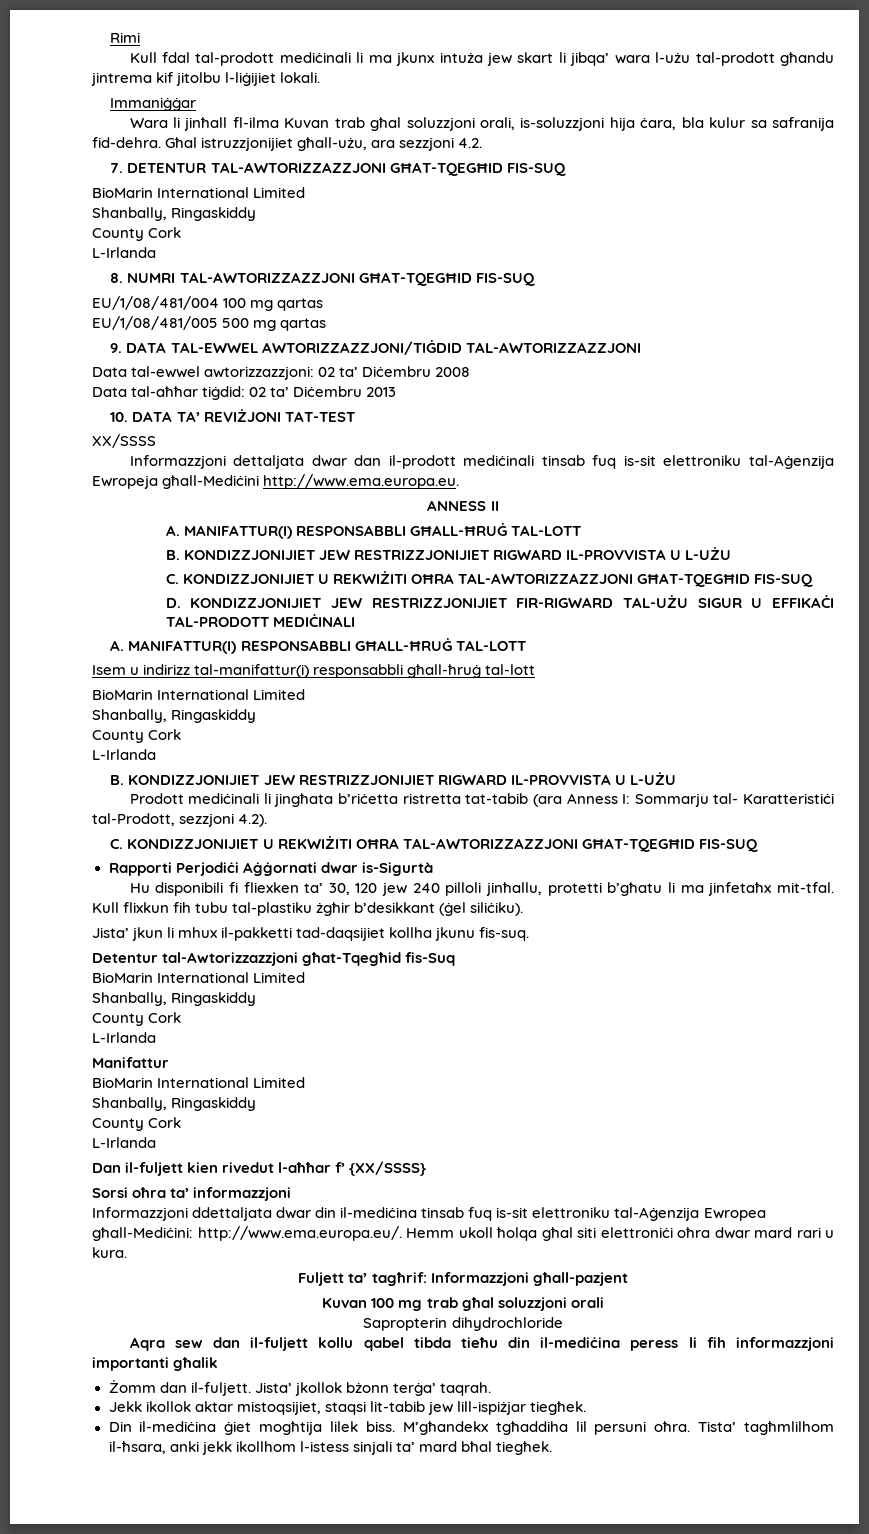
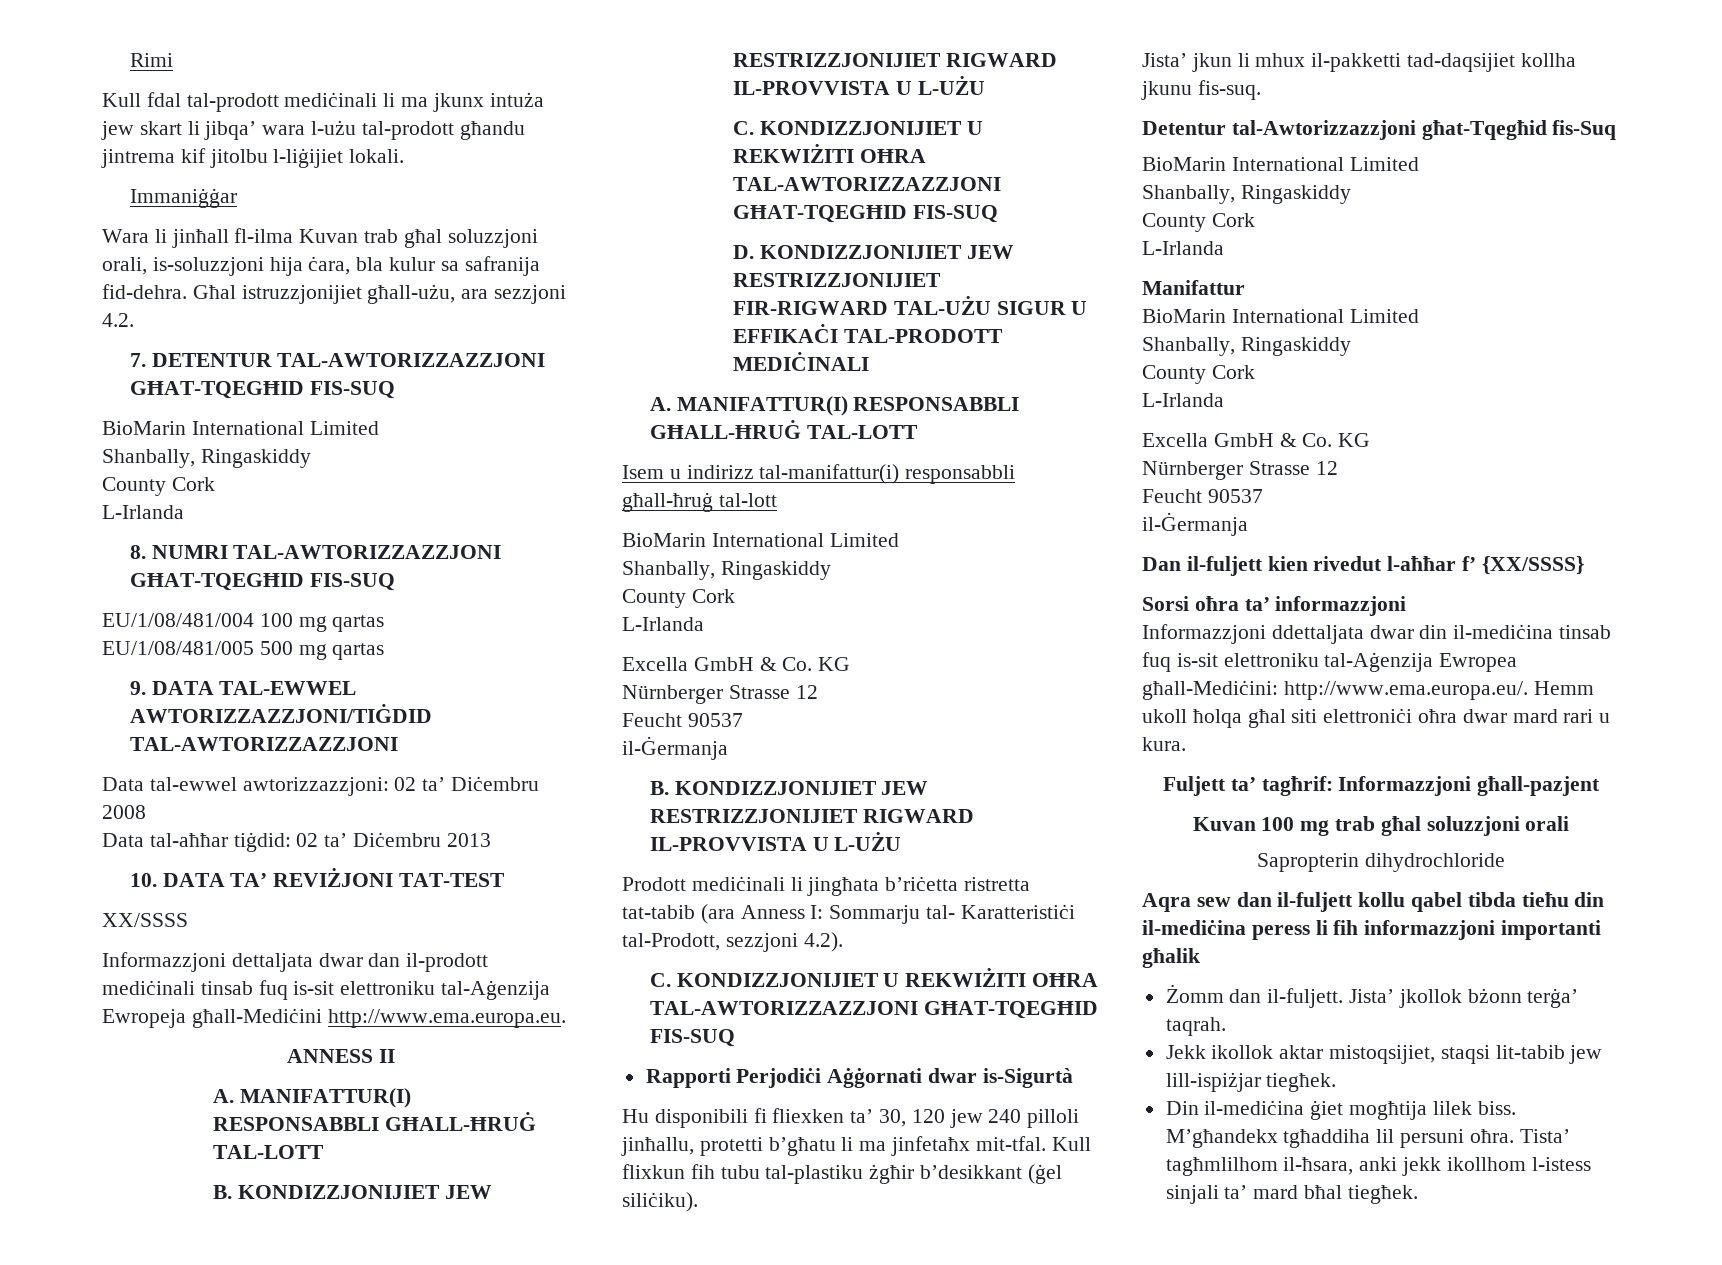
(156, 754) none -> [622,657,851,671] [622,685,818,704] [622,713,743,727] [622,736,728,760] // Excella GmbH & Co. KG // Nürnberger Strasse 12 // Feucht 90537 // il-Ġermanja
(156, 1142) none -> [1142,433,1371,447] [1142,461,1338,480] [1142,489,1263,503] [1142,512,1248,536] // Excella GmbH & Co. KG // Nürnberger Strasse 12 // Feucht 90537 // il-Ġermanja

